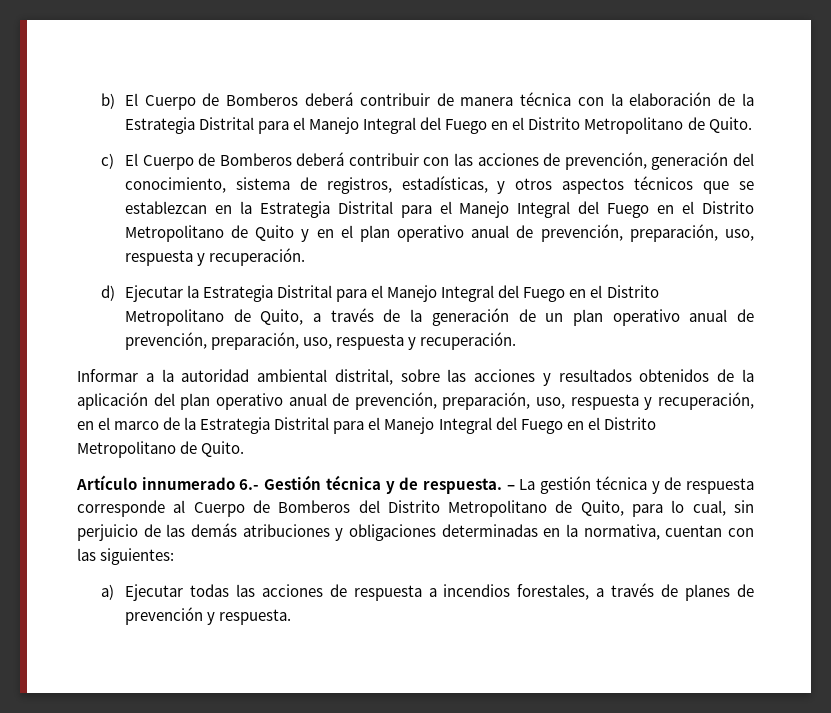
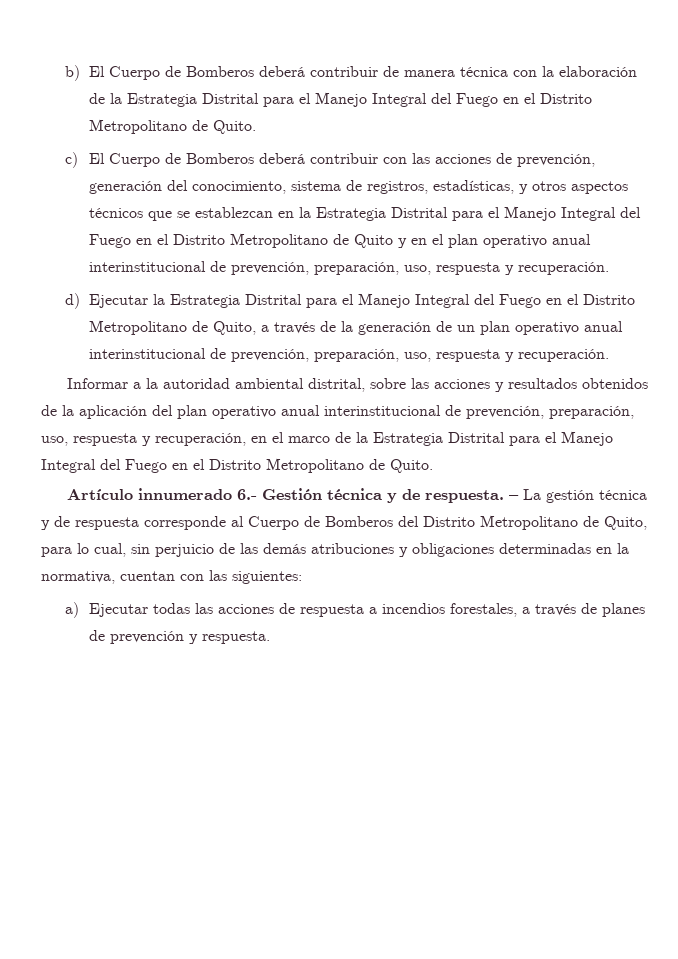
(510, 231) none -> [88,261,206,272] interinstitucional
(728, 315) none -> [88,348,206,359] interinstitucional
(327, 399) none -> [324,405,441,416] interinstitucional

